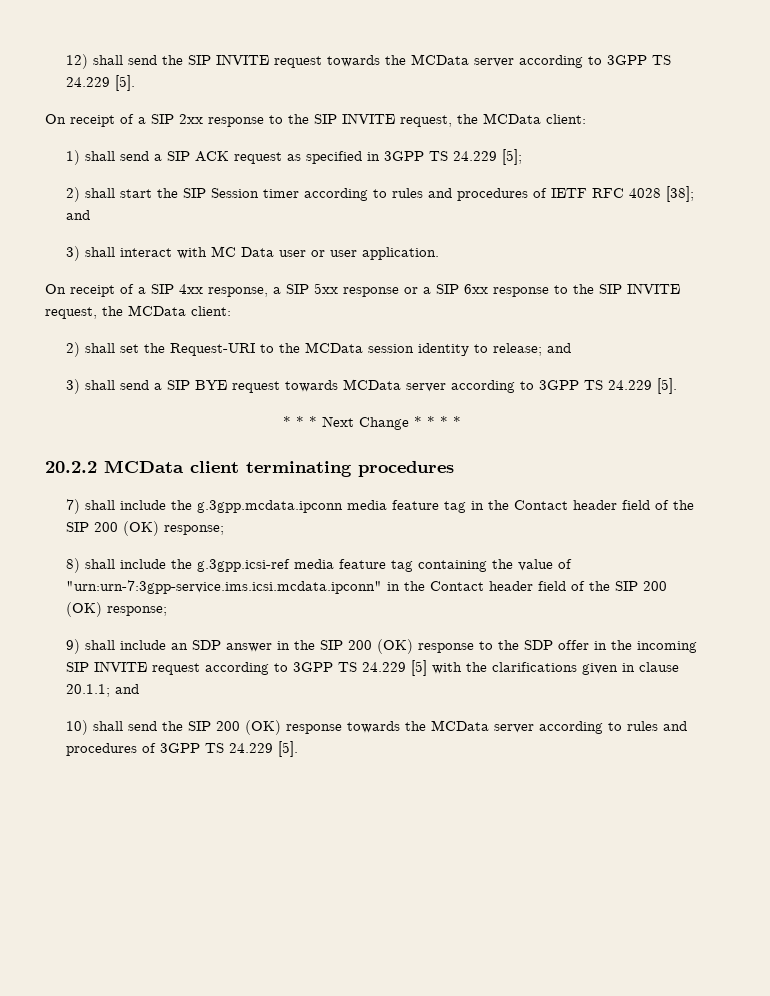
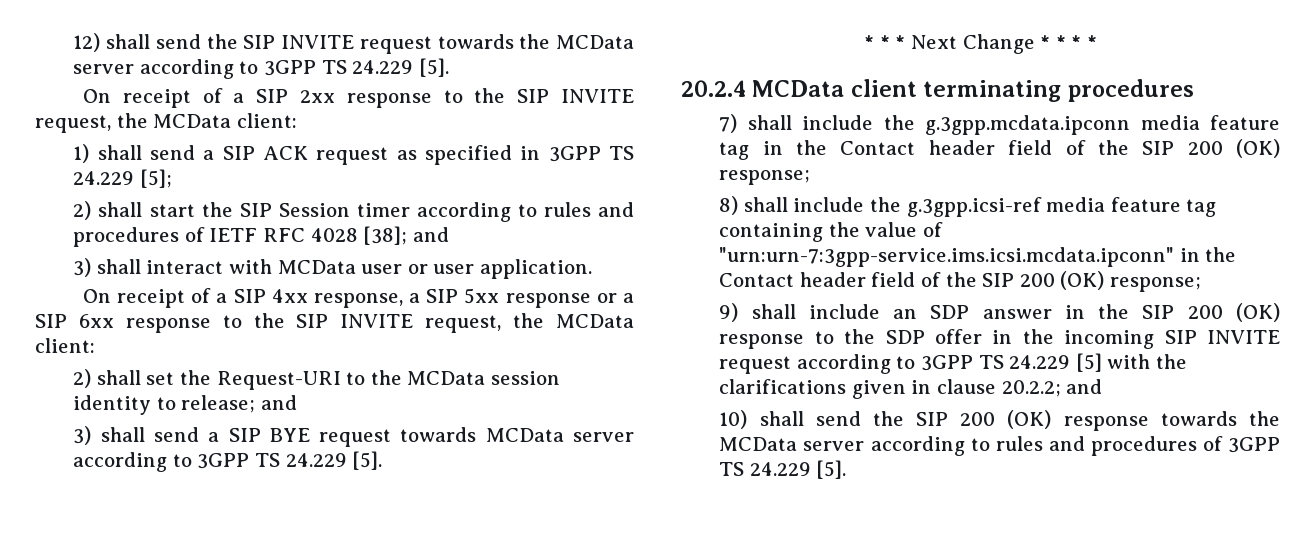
[210,246,274,257] MC Data -> [277,260,356,274] MCData
[45,461,97,473] 20.2.2 -> [681,80,746,97] 20.2.4
[65,684,110,697] 20.1.1; -> [1001,380,1061,397] 20.2.2;

